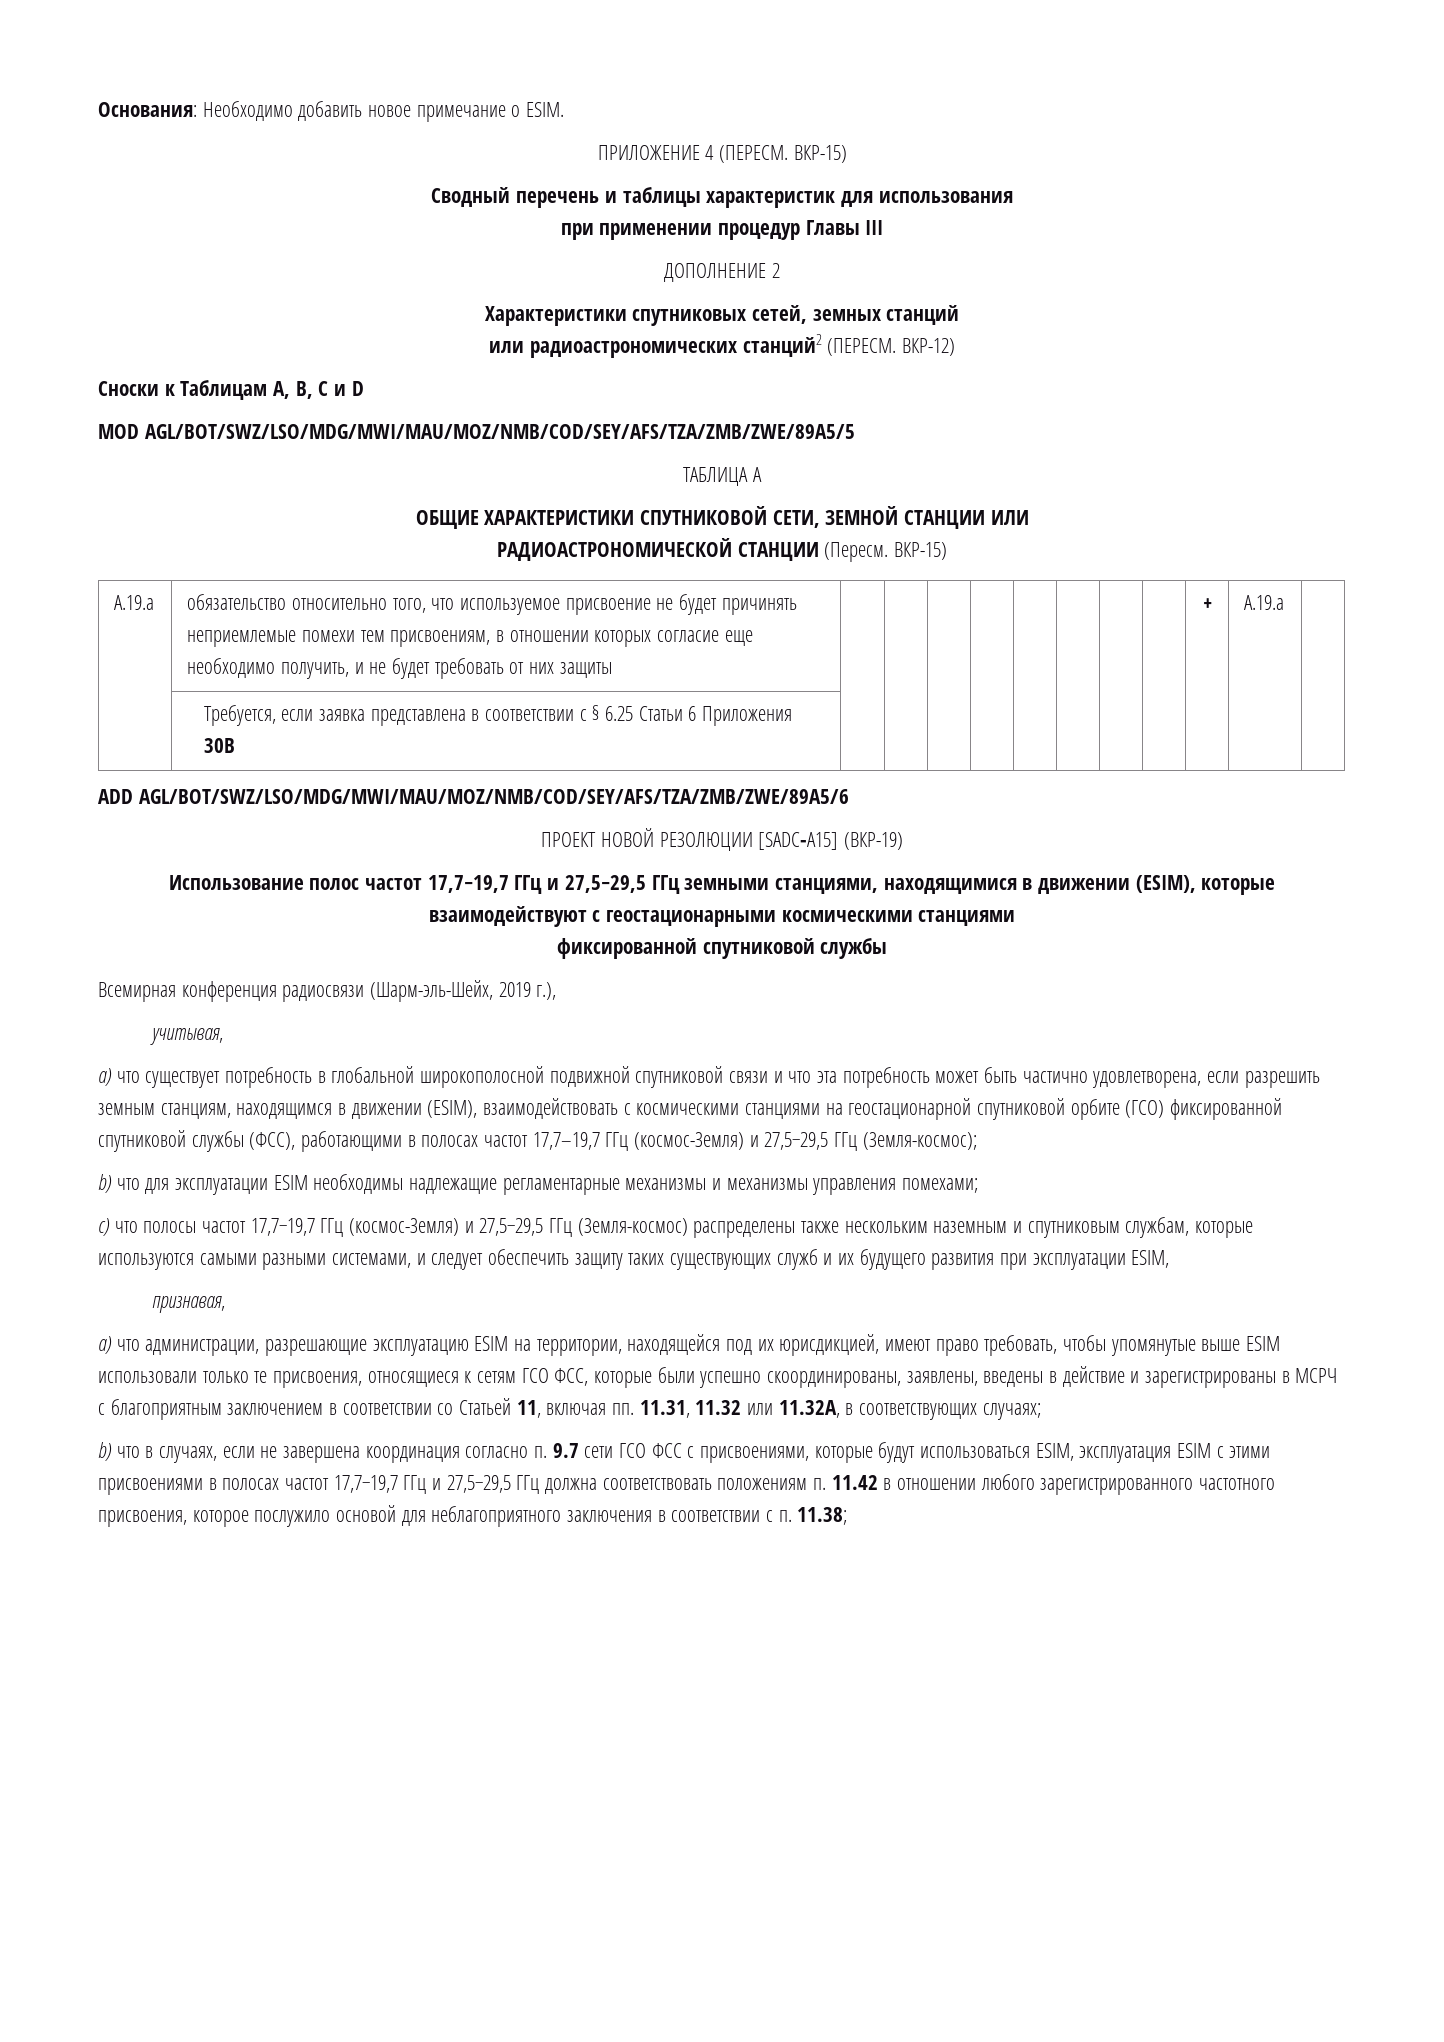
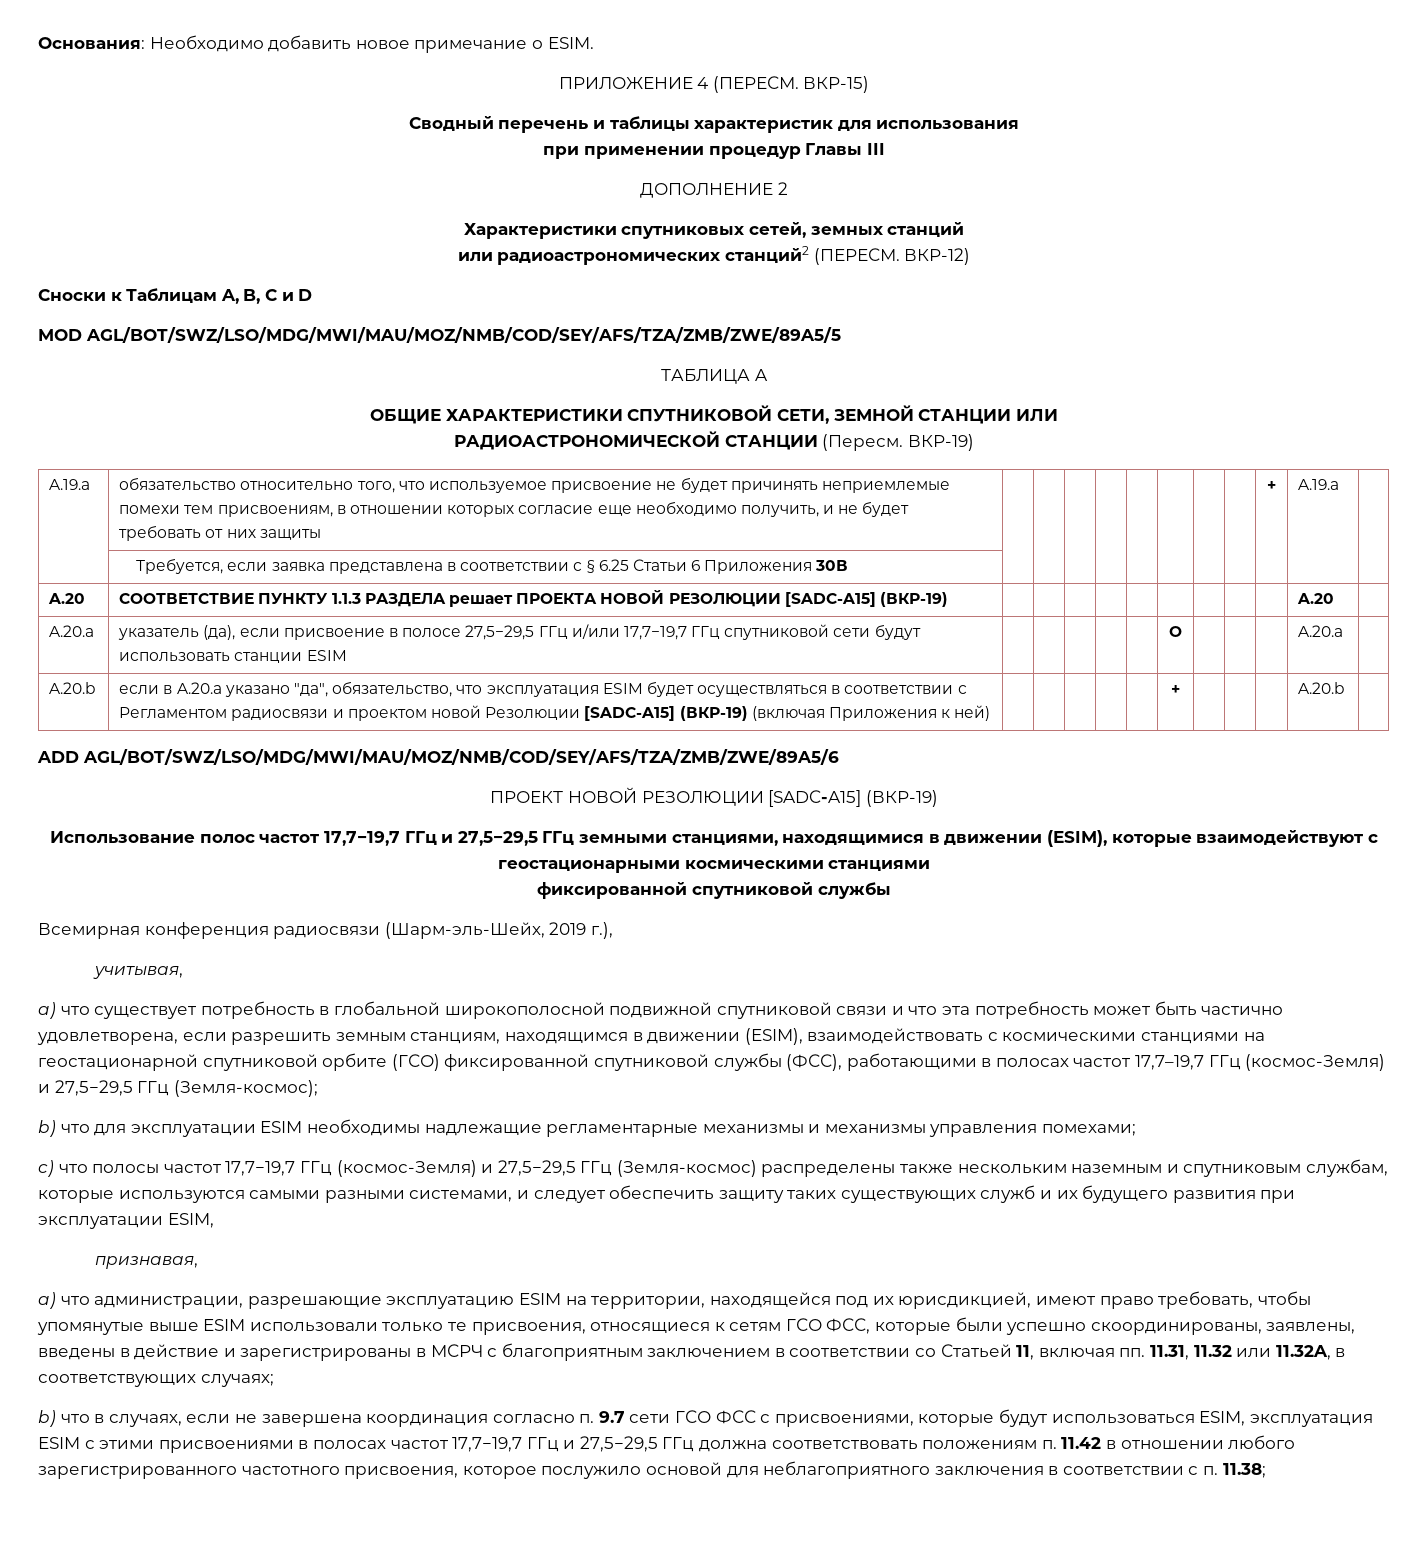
[893,542,947,560] ВКР-15) -> [907,434,974,451] ВКР-19)
(235, 745) none -> [48,593,86,604] [119,590,948,607] [1297,593,1335,604] [49,625,95,637] [118,624,921,640] [119,650,347,663] [1169,626,1182,637] [1298,625,1344,637] [49,682,97,694] [119,681,967,697] [119,705,991,721] [1171,685,1180,694] [1298,682,1346,694] // A.20 | СООТВЕТСТВИЕ ПУНКТУ 1.1.3 РАЗДЕЛА решает ПРОЕКТА НОВОЙ РЕЗОЛЮЦИИ [SADC-A15] (ВКР-19) | | | | | | | | | | A.20 | // A.20.a | указатель (да), если присвоение в полосе 27,5−29,5 ГГц и/или 17,7−19,7 ГГц спутниковой сети будут использовать станции ESIM | | | | | | O | | | | A.20.a | // A.20.b | если в A.20.a указано "да", обязательство, что эксплуатация ESIM будет осуществляться в соответствии с Регламентом радиосвязи и проектом новой Резолюции [SADC-A15] (ВКР-19) (включая Приложения к ней) | | | | | | + | | | | A.20.b |

